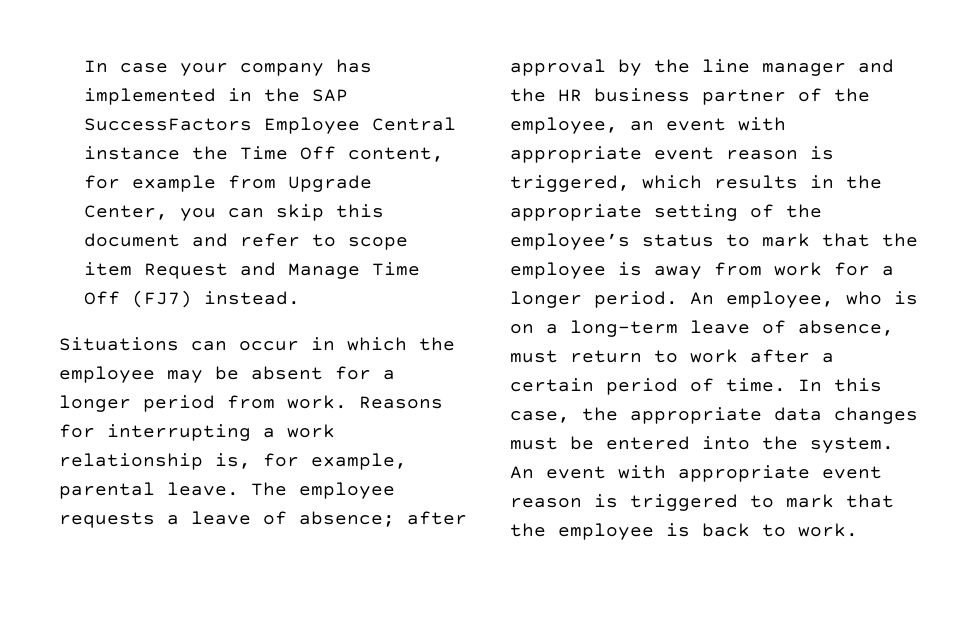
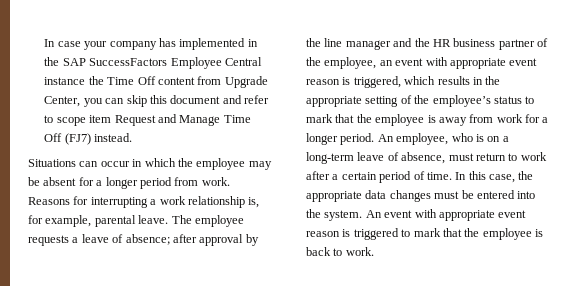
[348,147,445,162] [84,175,217,192] content, for example -> [157,77,195,85] content

